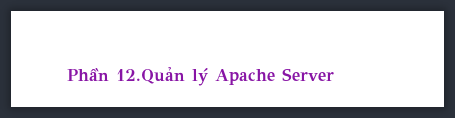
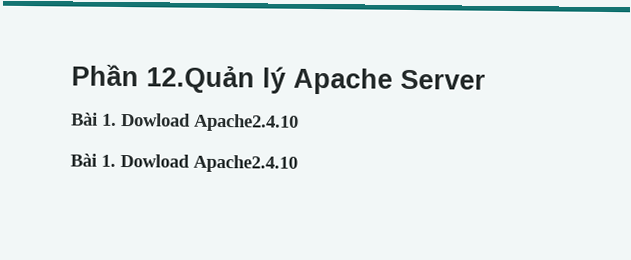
(334, 74) none -> [71,112,299,132] [70,153,298,173] // Bài 1. Dowload Apache2.4.10 // Bài 1. Dowload Apache2.4.10

